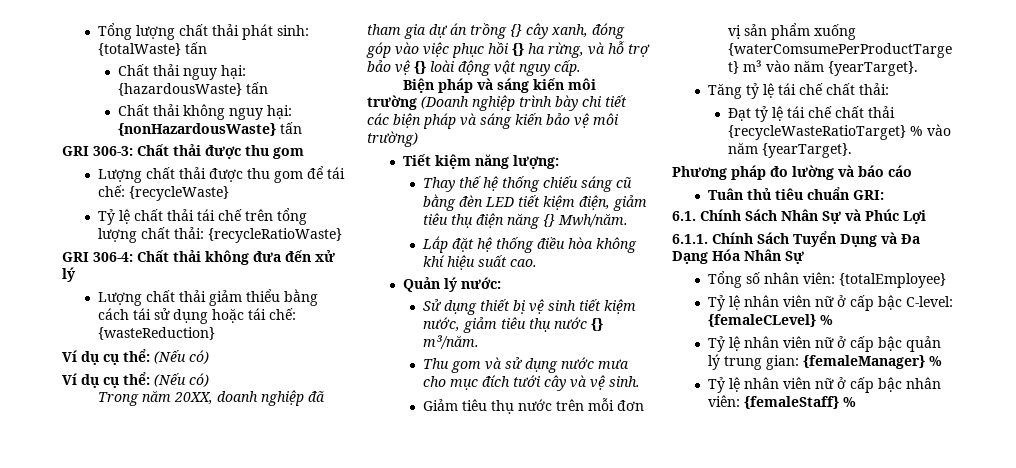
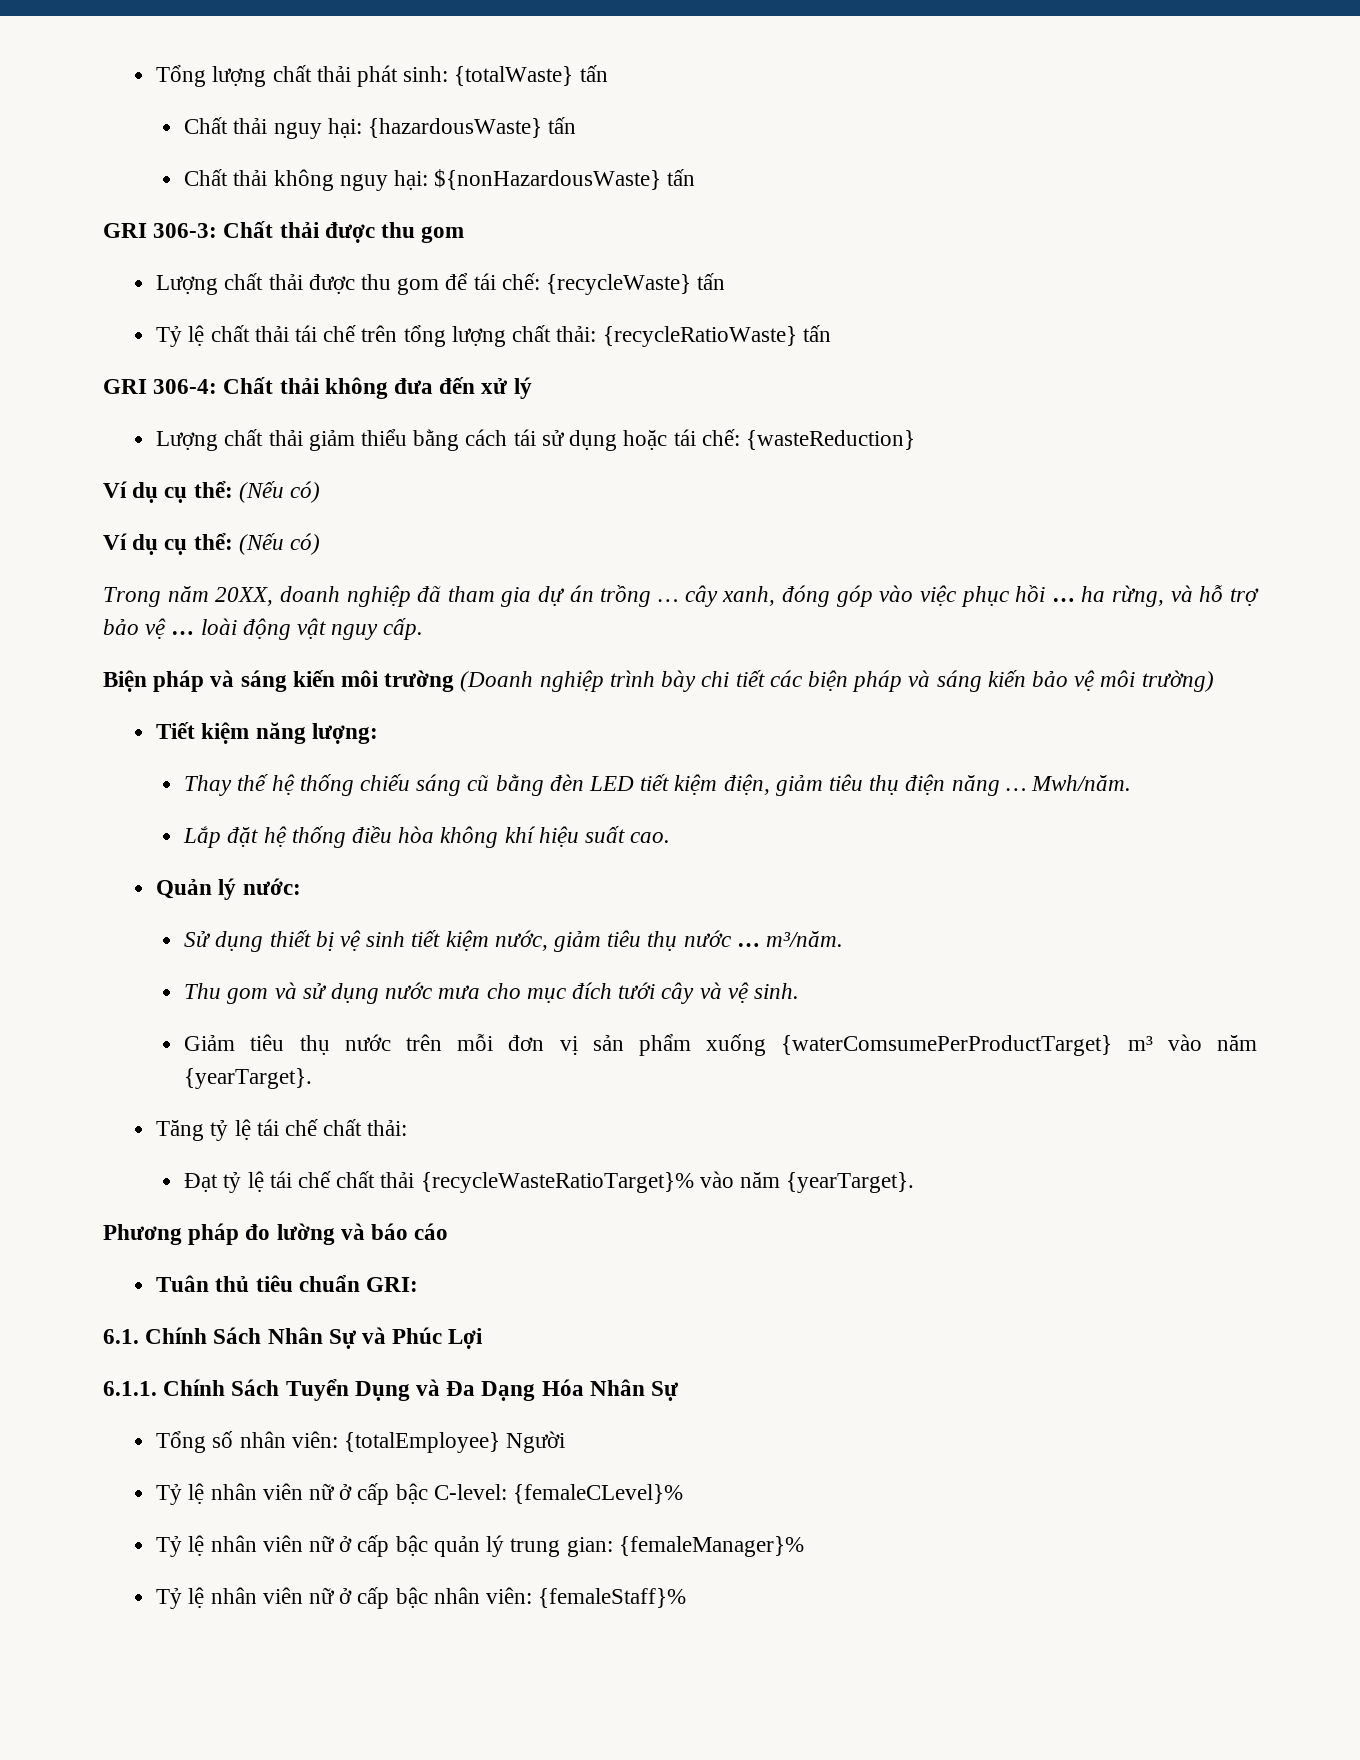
[117,123,276,136] {nonHazardousWaste} -> [434,169,662,190] ${nonHazardousWaste}
(229, 193) none -> [697,273,726,290] tấn
(342, 235) none -> [802,325,831,342] tấn
[510,24,522,37] {} -> [658,599,679,602] …
[512,43,524,56] {} -> [1051,598,1075,602] …
[414,61,426,74] {} -> [171,631,195,635] …
[542,214,555,227] {} -> [1005,788,1026,791] …
[590,318,603,331] {} -> [736,943,760,947] …
[727,125,923,140] {recycleWasteRatioTarget} % -> [420,1172,694,1193] {recycleWasteRatioTarget}%
(946, 280) none -> [506,1431,566,1453] Người
[707,314,833,327] {femaleCLevel} % -> [513,1484,684,1504] {femaleCLevel}%
[802,355,942,369] {femaleManager} % -> [618,1536,804,1557] {femaleManager}%
[743,396,856,409] {femaleStaff} % -> [538,1588,687,1608] {femaleStaff}%

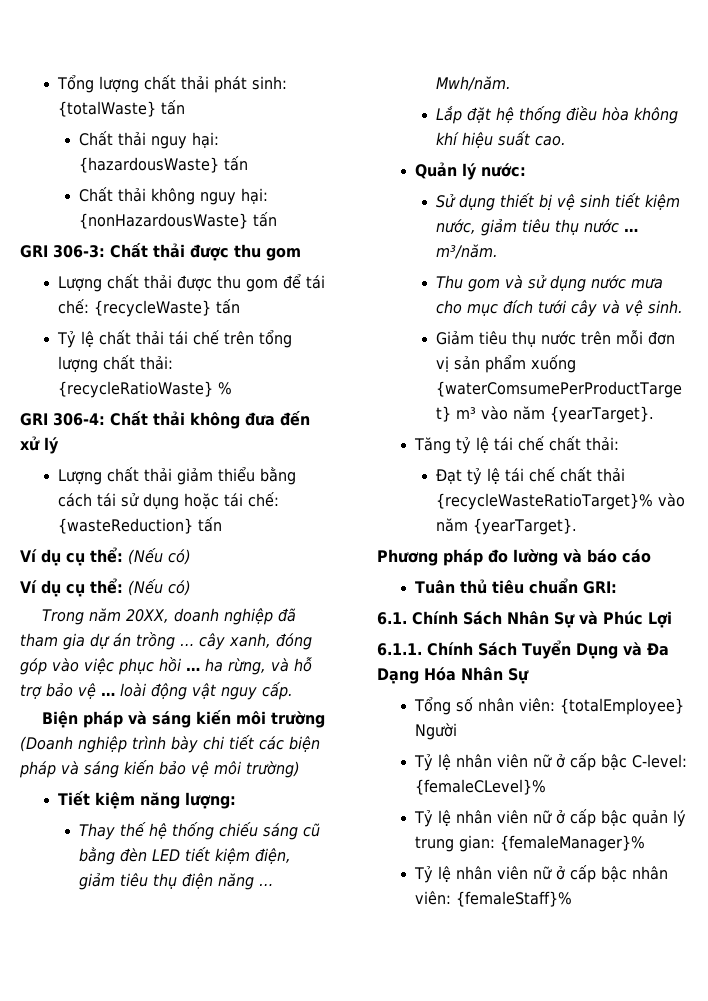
[434,169,662,190] ${nonHazardousWaste} -> [79,213,249,229] {nonHazardousWaste}
[802,325,831,342] tấn -> [218,382,233,395] %
(915, 440) none -> [198,517,223,532] tấn

